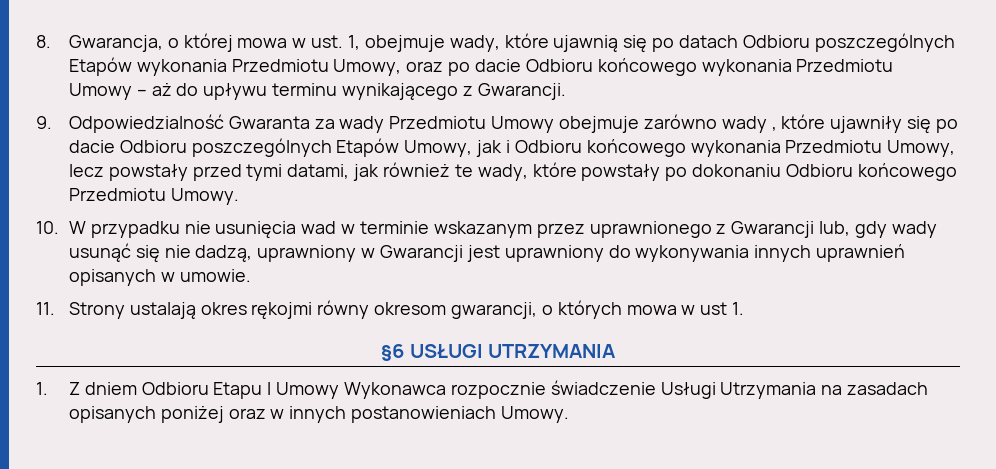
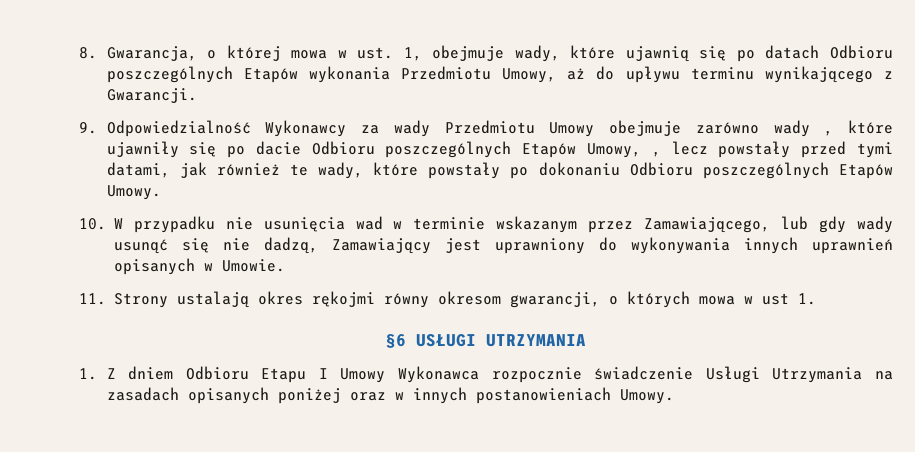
[406,58,894,76] [68,83,147,100] oraz po dacie Odbioru końcowego wykonania Przedmiotu Umowy – -> (557, 75) none
[228,116,310,129] Gwaranta -> [265,120,347,137] Wykonawcy
[476,139,956,157] jak i Odbioru końcowego wykonania Przedmiotu Umowy, -> [651,151,661,157] ,
[857,163,957,181] [68,188,166,201] końcowego Przedmiotu -> [702,162,894,179] poszczególnych Etapów
[589,221,851,238] uprawnionego z Gwarancji lub, -> [644,216,809,233] Zamawiającego, lub
[257,245,464,262] uprawniony w Gwarancji -> [331,238,431,254] Zamawiający
[179,269,251,282] umowie. -> [221,259,285,272] Umowie.

